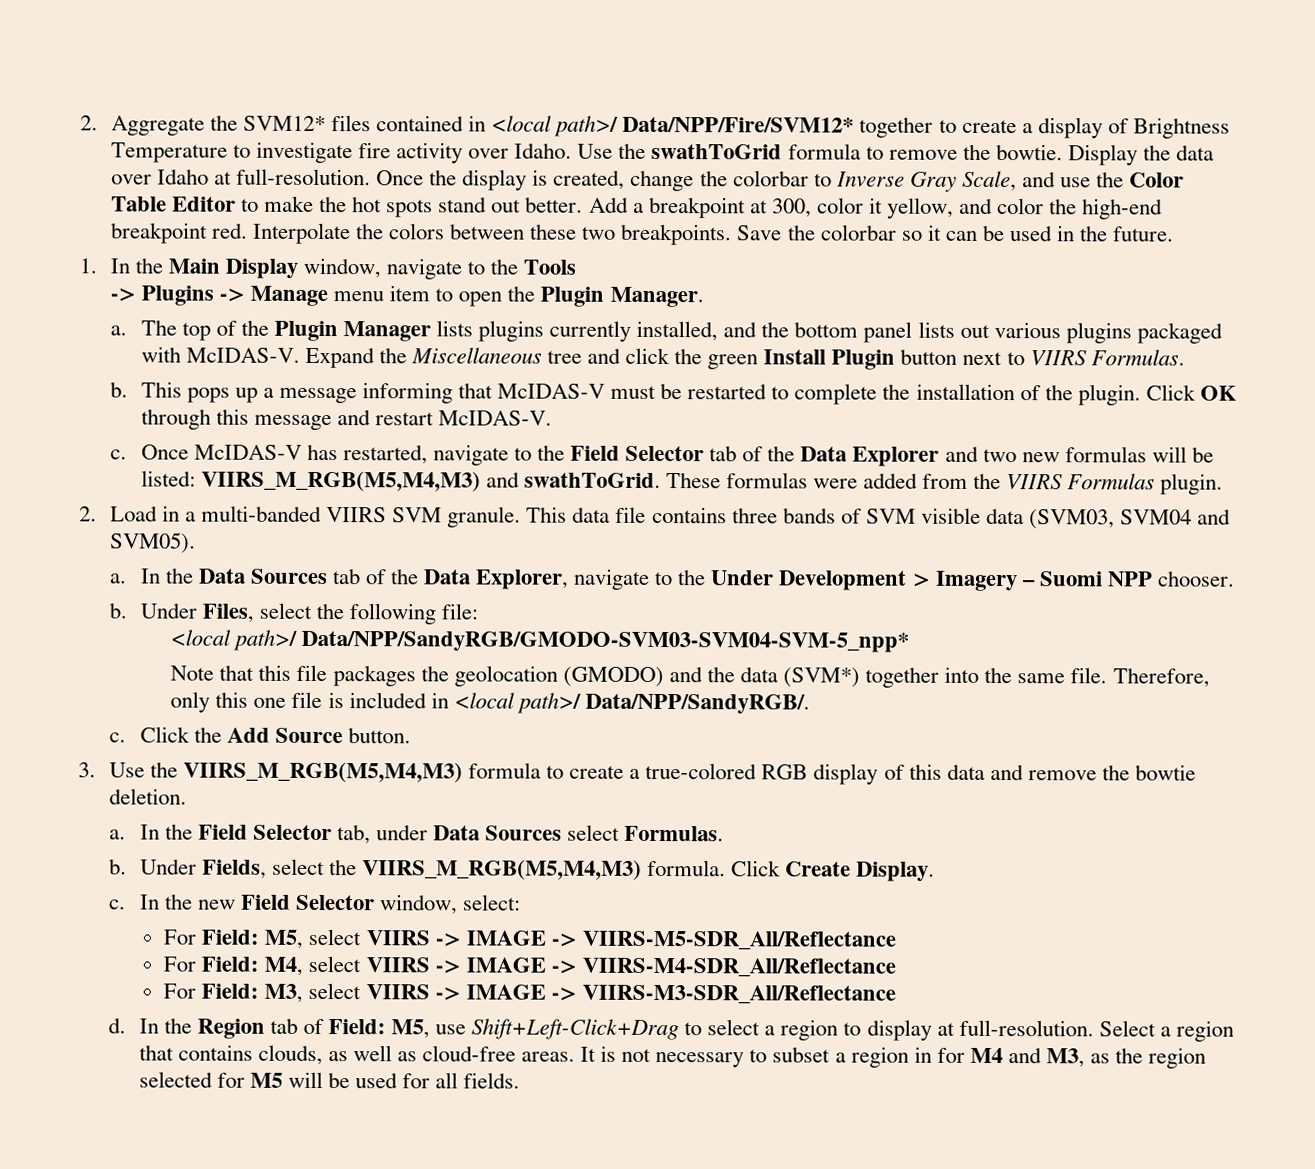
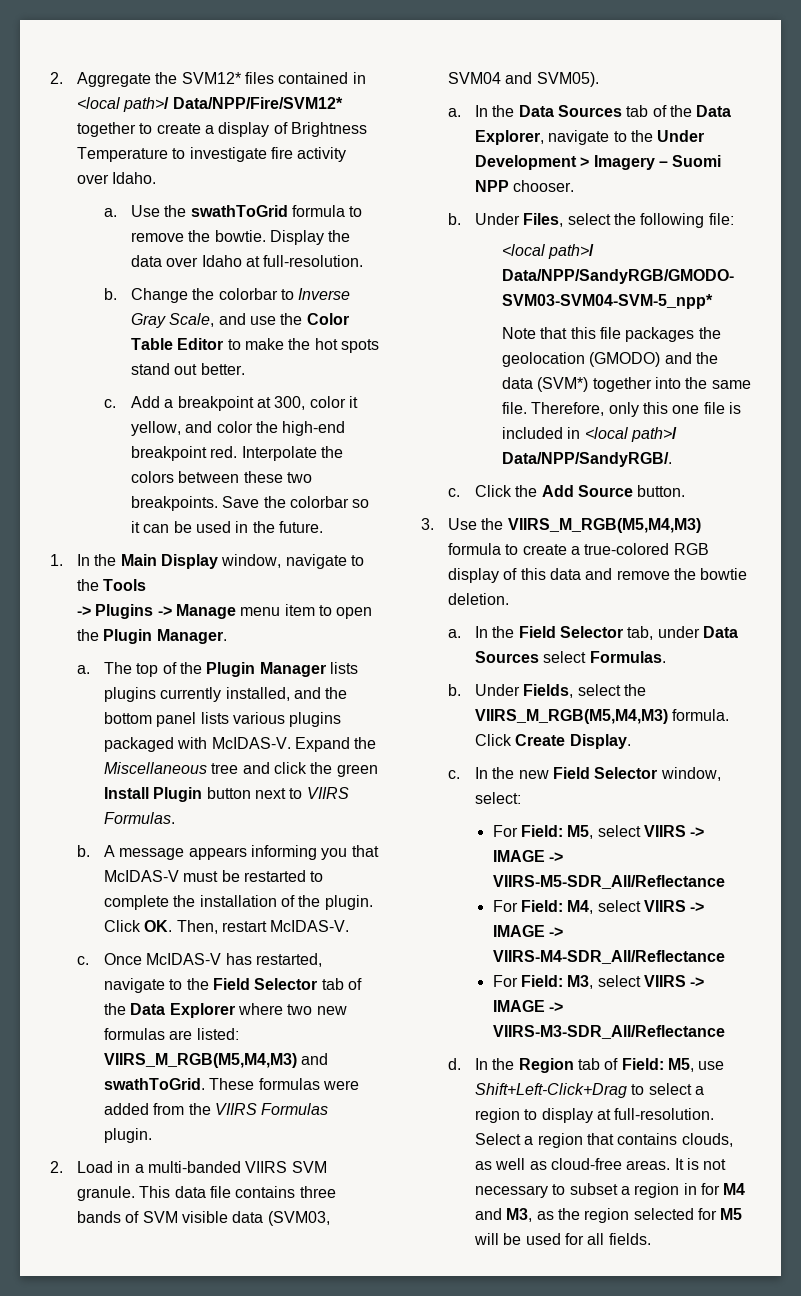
(573, 150) none -> [104,208,118,217] // a.
[376,169,695,192] Once the display is created, change -> [104,288,189,303] // b. Change
(584, 204) none -> [104,399,117,408] // c.
[959,324,990,338] out -> (229, 718) none
[140,381,453,404] This pops up a message informing -> [104,845,348,860] A message appears informing you
[1199,385,1237,401] [140,408,371,431] OK through this message and -> [144,920,218,934] OK. Then,
[944,445,979,462] and -> [237,1003,283,1015] where
[1151,446,1214,463] will be -> [169,1030,193,1040] are

